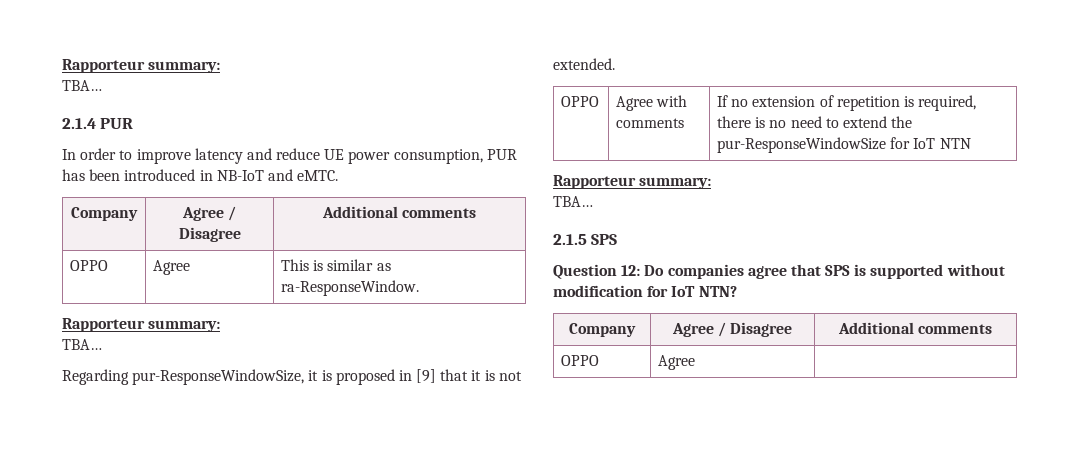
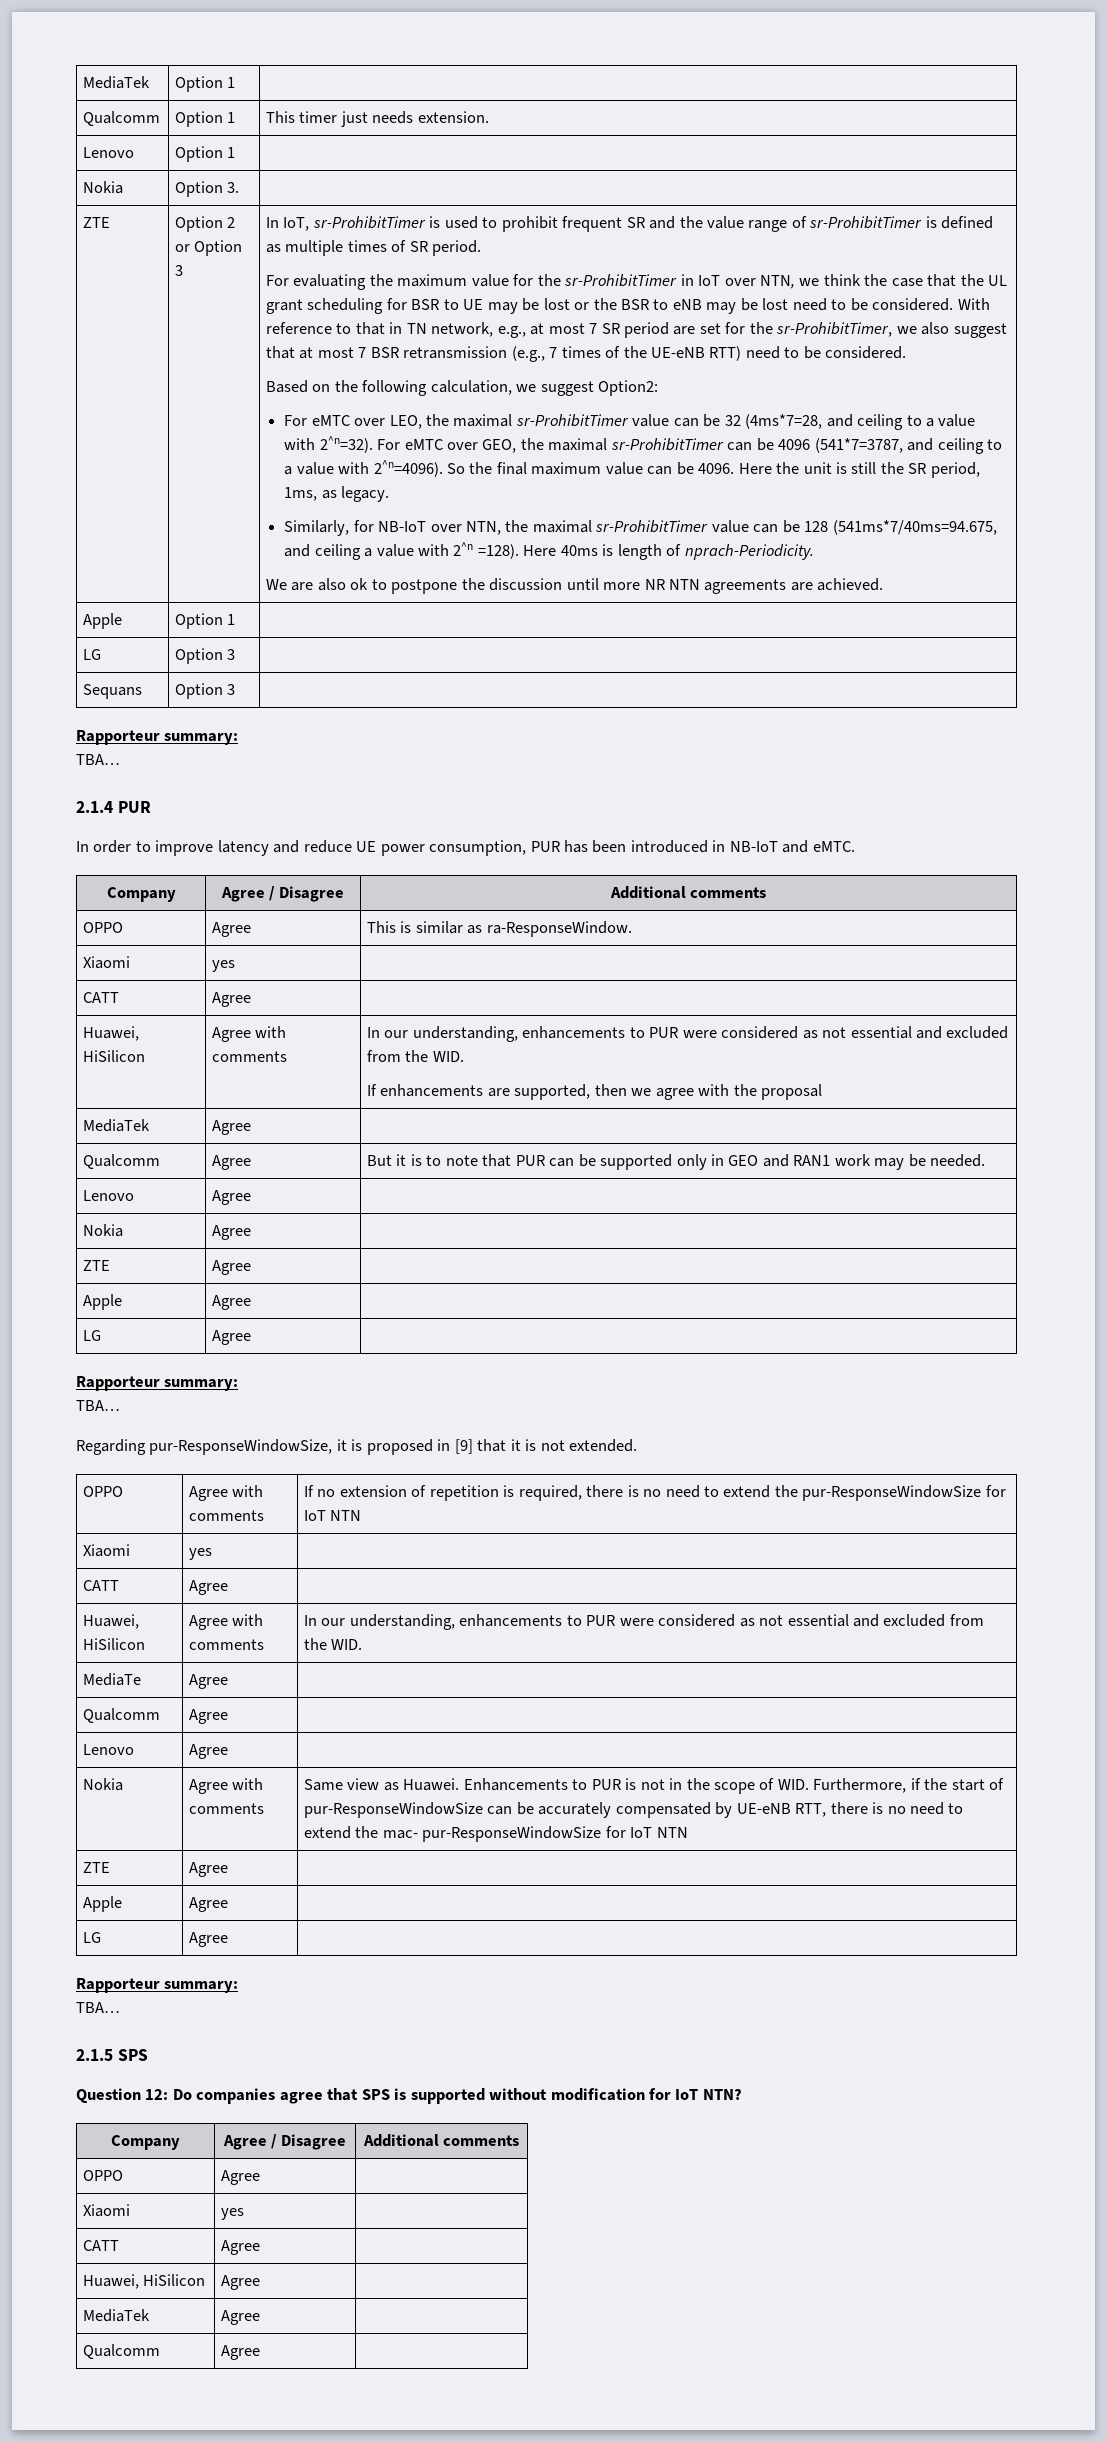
(62, 66) none -> [83,76,151,89] [175,76,236,92] [83,111,161,126] [175,111,236,127] [266,111,489,127] [83,147,135,158] [175,146,236,162] [83,181,124,194] [175,181,240,197] [83,217,111,228] [175,216,236,232] [175,240,243,256] [175,265,184,276] [266,216,994,232] [266,240,482,256] [266,274,1008,290] [266,298,990,314] [266,322,1007,338] [266,346,907,362] [266,380,659,396] [284,414,976,430] [284,436,1002,454] [284,460,980,478] [284,486,390,502] [284,520,997,536] [284,542,814,560] [266,578,884,594] [83,613,123,629] [175,613,236,629] [83,649,102,660] [175,648,236,664] [83,684,143,699] [175,683,236,699] MediaTek | Option 1 | // Qualcomm | Option 1 | This timer just needs extension. // Lenovo | Option 1 | // Nokia | Option 3. | // ZTE | Option 2 or Option 3 | In IoT, sr-ProhibitTimer is used to prohibit frequent SR and the value range of sr-ProhibitTimer is defined as multiple times of SR period. // For evaluating the maximum value for the sr-ProhibitTimer in IoT over NTN, we think the case that the UL grant scheduling for BSR to UE may be lost or the BSR to eNB may be lost need to be considered. With reference to that in TN network, e.g., at most 7 SR period are set for the sr-ProhibitTimer, we also suggest that at most 7 BSR retransmission (e.g., 7 times of the UE-eNB RTT) need to be considered. // Based on the following calculation, we suggest Option2: // For eMTC over LEO, the maximal sr-ProhibitTimer value can be 32 (4ms*7=28, and ceiling to a value with 2^n=32). For eMTC over GEO, the maximal sr-ProhibitTimer can be 4096 (541*7=3787, and ceiling to a value with 2^n=4096). So the final maximum value can be 4096. Here the unit is still the SR period, 1ms, as legacy. // Similarly, for NB-IoT over NTN, the maximal sr-ProhibitTimer value can be 128 (541ms*7/40ms=94.675, and ceiling a value with 2^n =128). Here 40ms is length of nprach-Periodicity. // We are also ok to postpone the discussion until more NR NTN agreements are achieved. // Apple | Option 1 | // LG | Option 3 | // Sequans | Option 3 | //
(420, 288) none -> [83,956,131,969] [212,960,236,972] [83,992,120,1003] [212,992,252,1007] [83,1026,140,1041] [83,1050,146,1062] [212,1026,287,1042] [212,1051,288,1062] [367,1026,1009,1042] [367,1050,464,1062] [367,1084,823,1100] [83,1119,151,1132] [212,1120,252,1135] [83,1154,161,1169] [212,1155,252,1170] [367,1154,986,1170] [83,1190,135,1201] [212,1190,252,1205] [83,1224,124,1237] [212,1225,252,1240] [83,1260,111,1271] [212,1260,252,1275] [83,1294,123,1310] [212,1295,252,1310] [83,1330,102,1341] [212,1330,252,1345] // Xiaomi | yes | // CATT | Agree | // Huawei, HiSilicon | Agree with comments | In our understanding, enhancements to PUR were considered as not essential and excluded from the WID. // If enhancements are supported, then we agree with the proposal // MediaTek | Agree | // Qualcomm | Agree | But it is to note that PUR can be supported only in GEO and RAN1 work may be needed. // Lenovo | Agree | // Nokia | Agree | // ZTE | Agree | // Apple | Agree | // LG | Agree |
(971, 143) none -> [83,1544,131,1557] [189,1548,213,1560] [83,1580,120,1591] [189,1580,229,1595] [83,1614,140,1629] [83,1638,146,1650] [189,1614,264,1630] [189,1639,265,1650] [304,1614,984,1630] [304,1638,363,1650] [83,1673,142,1686] [189,1674,229,1689] [83,1708,161,1723] [189,1709,229,1724] [83,1744,135,1755] [189,1744,229,1759] [83,1778,124,1791] [189,1778,264,1794] [189,1803,265,1814] [304,1778,1005,1794] [304,1802,964,1818] [304,1826,688,1842] [83,1862,111,1873] [189,1862,229,1877] [83,1896,123,1912] [189,1897,229,1912] [83,1932,102,1943] [189,1932,229,1947] // Xiaomi | yes | // CATT | Agree | // Huawei, HiSilicon | Agree with comments | In our understanding, enhancements to PUR were considered as not essential and excluded from the WID. // MediaTe | Agree | // Qualcomm | Agree | // Lenovo | Agree | // Nokia | Agree with comments | Same view as Huawei. Enhancements to PUR is not in the scope of WID. Furthermore, if the start of pur-ResponseWindowSize can be accurately compensated by UE-eNB RTT, there is no need to extend the mac- pur-ResponseWindowSize for IoT NTN // ZTE | Agree | // Apple | Agree | // LG | Agree |
(696, 362) none -> [83,2204,131,2217] [221,2208,245,2220] [83,2240,120,2251] [221,2240,261,2255] [83,2274,206,2289] [221,2275,261,2290] [83,2309,151,2322] [221,2310,261,2325] [83,2344,161,2359] [221,2345,261,2360] // Xiaomi | yes | // CATT | Agree | // Huawei, HiSilicon | Agree | // MediaTek | Agree | // Qualcomm | Agree |

